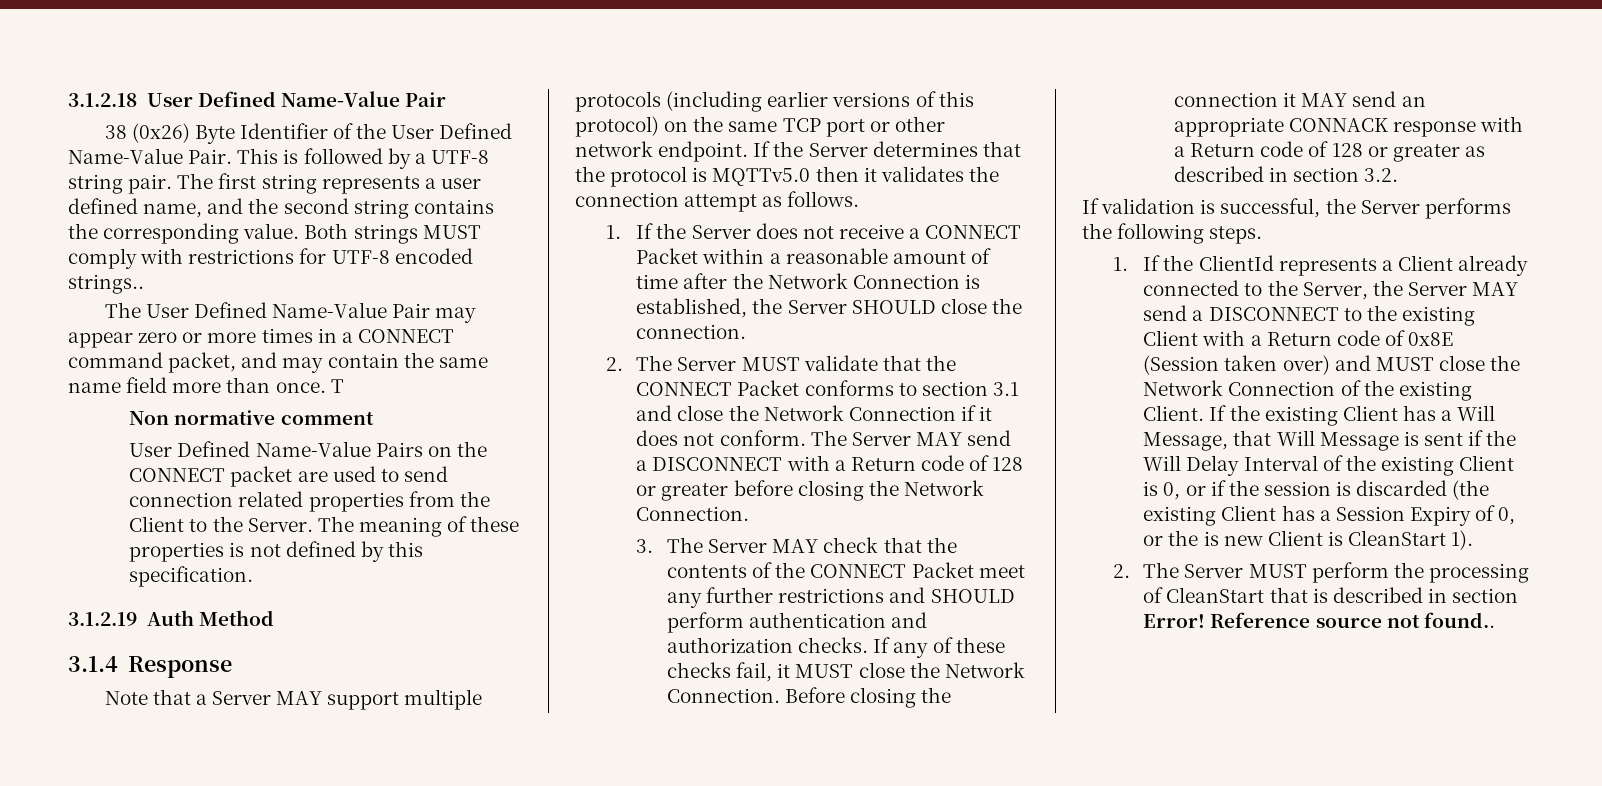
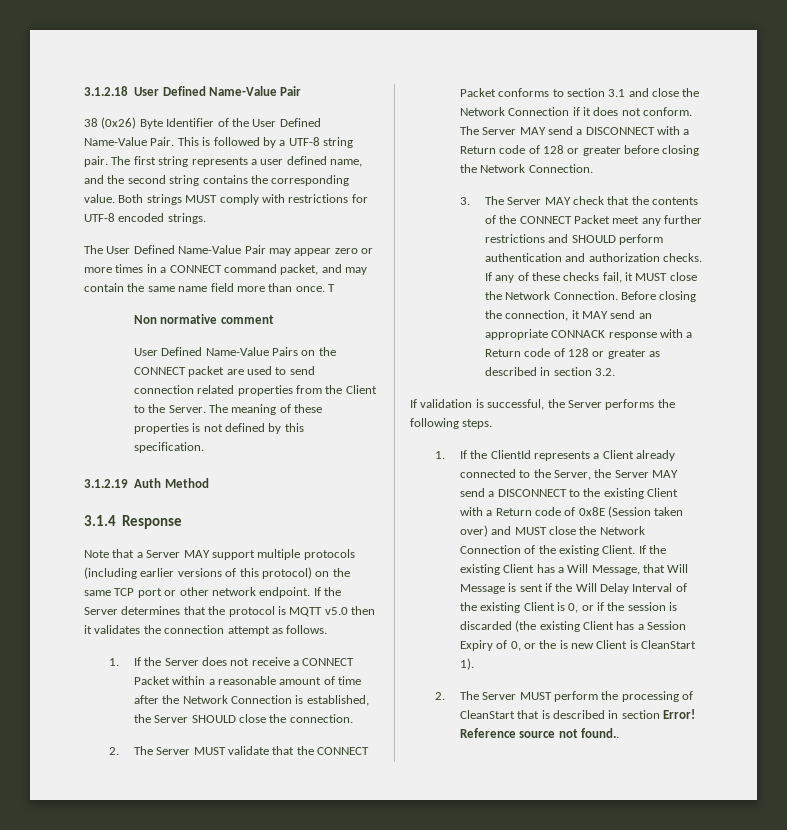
[68,274,144,294] strings.. -> [167,213,206,224] strings.
[712,168,811,186] MQTTv5.0 -> [289,607,348,617] MQTT v5.0
[1173,92,1278,107] connection -> [505,310,569,321] connection,

